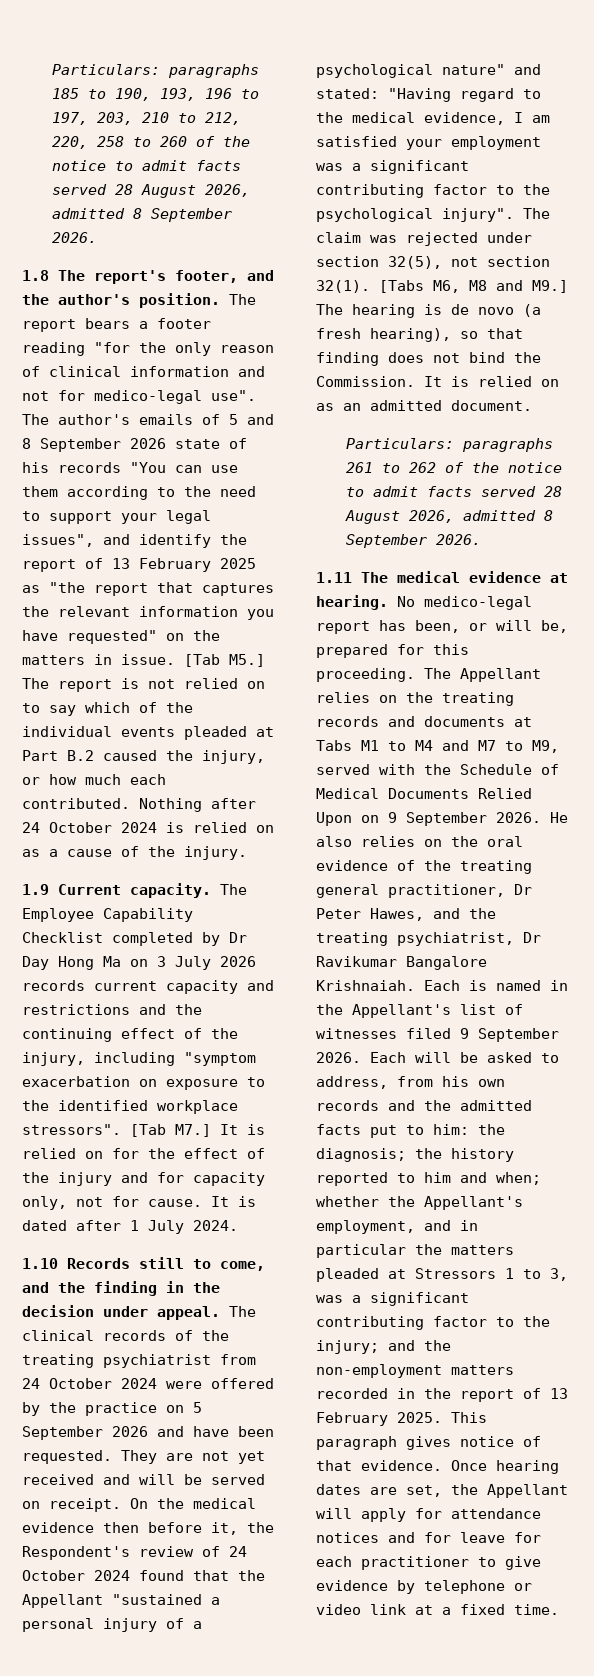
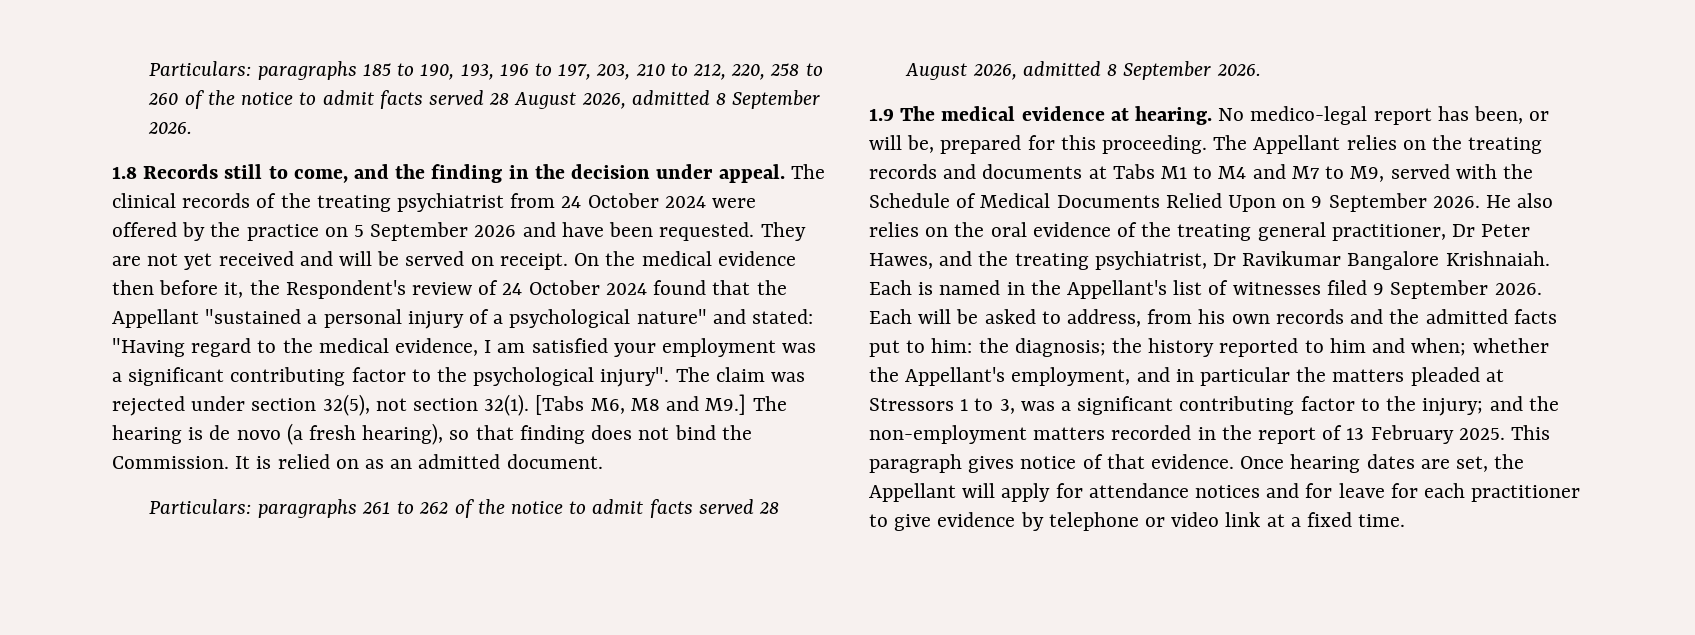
[58,270,274,284] [22,293,256,308] [22,318,211,332] [22,342,274,356] [22,366,265,377] [22,390,256,404] [22,414,274,425] [22,438,247,452] [22,462,238,473] [22,486,256,500] [22,510,211,524] [22,534,247,548] [22,558,256,572] [22,582,274,596] [22,606,274,620] [22,630,220,644] [22,654,265,667] [22,678,265,692] [22,702,193,716] [22,726,274,740] [22,750,265,764] [22,774,166,785] [22,798,256,812] [22,822,274,833] [22,846,247,860] [22,883,247,898] [22,908,193,922] [22,932,247,946] [22,956,256,970] [22,980,274,994] [22,1004,202,1015] [22,1028,238,1042] [22,1052,256,1066] [22,1076,265,1090] [22,1100,238,1114] [22,1124,265,1137] [22,1148,265,1159] [22,1172,265,1186] [22,1196,256,1210] [22,1220,238,1234] [22,1258,58,1269] The report's footer, and the author's position. The report bears a footer reading "for the only reason of clinical information and not for medico-legal use". The author's emails of 5 and 8 September 2026 state of his records "You can use them according to the need to support your legal issues", and identify the report of 13 February 2025 as "the report that captures the relevant information you have requested" on the matters in issue. [Tab M5.] The report is not relied on to say which of the individual events pleaded at Part B.2 caused the injury, or how much each contributed. Nothing after 24 October 2024 is relied on as a cause of the injury. // 1.9 Current capacity. The Employee Capability Checklist completed by Dr Day Hong Ma on 3 July 2026 records current capacity and restrictions and the continuing effect of the injury, including "symptom exacerbation on exposure to the identified workplace stressors". [Tab M7.] It is relied on for the effect of the injury and for capacity only, not for cause. It is dated after 1 July 2024. // 1.10 -> (137, 172) none
[316,572,352,583] 1.11 -> [869,108,894,121] 1.9

